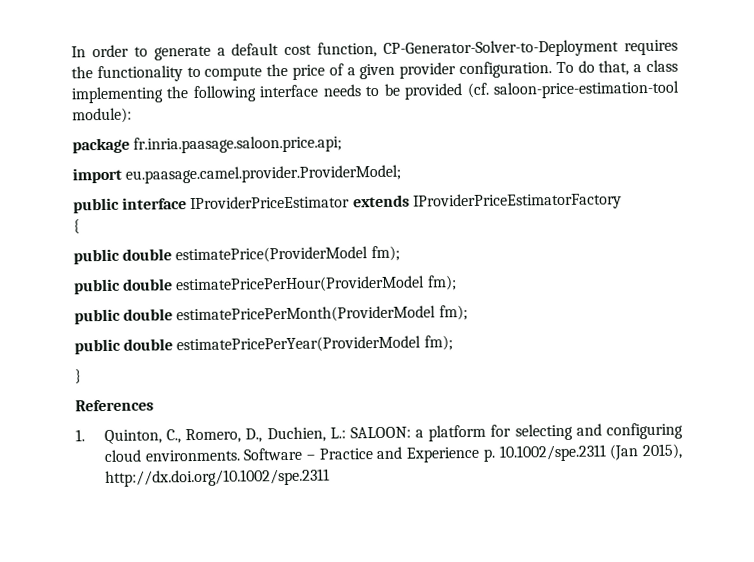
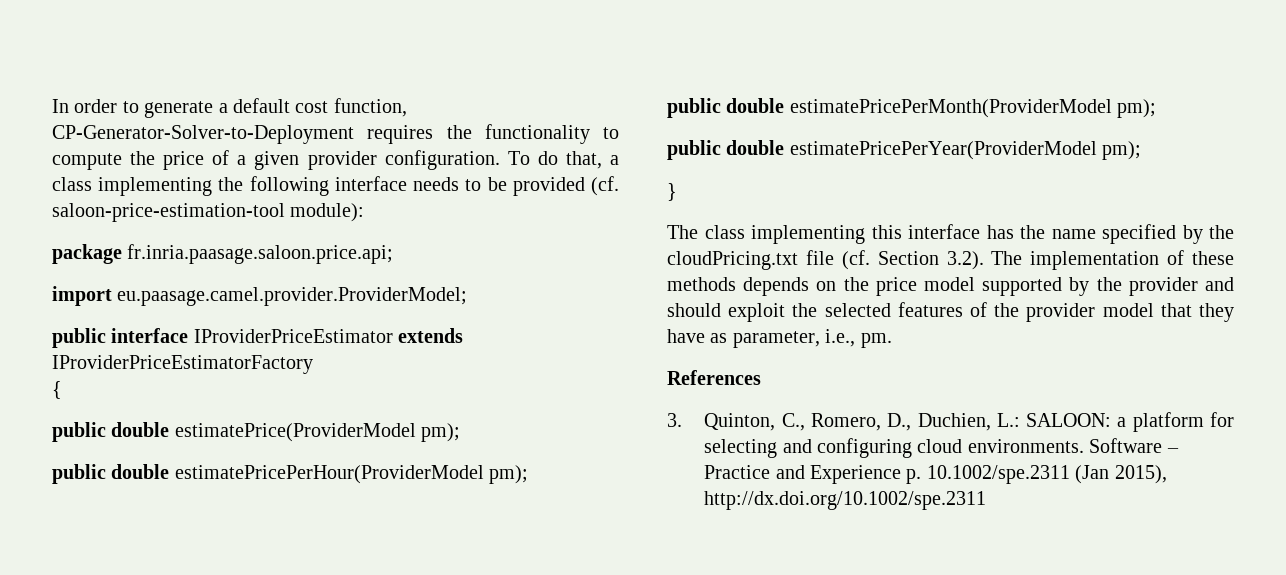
[370,245,400,262] fm); -> [421,423,461,442] pm);
[426,275,457,291] fm); -> [489,465,529,484] pm);
[438,305,468,321] fm); -> [1117,99,1157,118] pm);
[423,335,453,351] fm); -> [1102,141,1142,160] pm);
(82, 376) none -> [667,224,1234,244] [667,250,1234,270] [667,277,1234,296] [667,302,1234,322] [667,329,892,348] // The class implementing this interface has the name specified by the cloudPricing.txt file (cf. Section 3.2). The implementation of these methods depends on the price model supported by the provider and should exploit the selected features of the provider model that they have as parameter, i.e., pm.
[75,429,85,442] 1. -> [667,413,682,427] 3.

